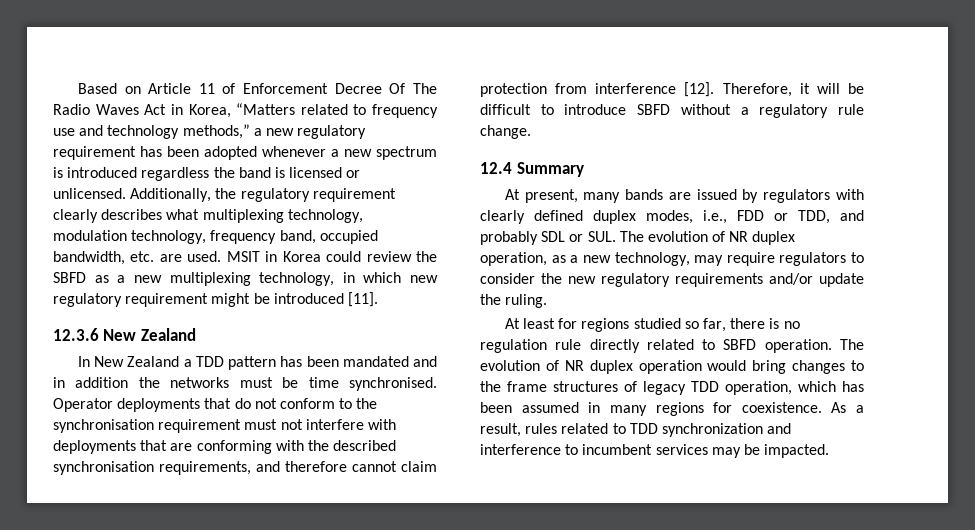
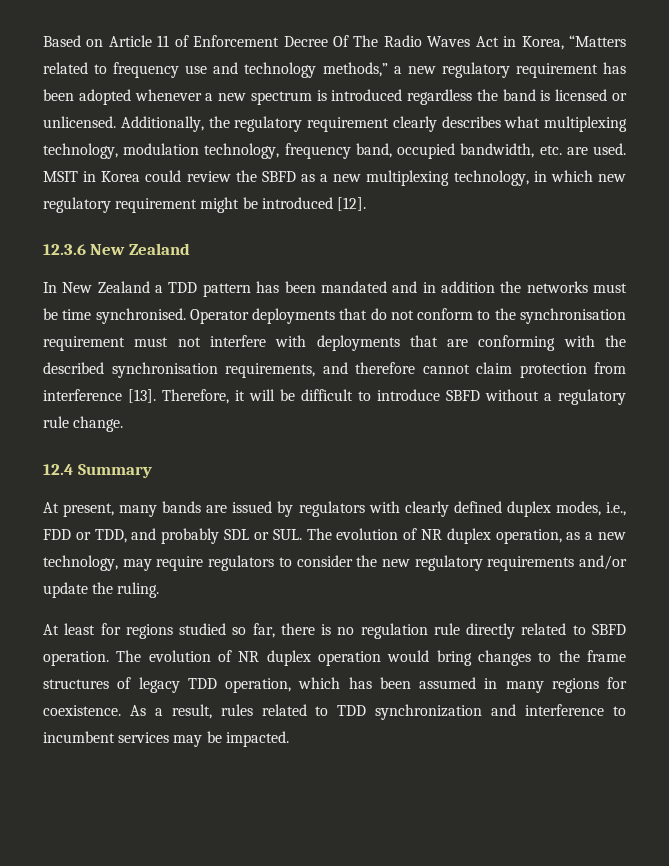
[347,292,378,307] [11]. -> [336,197,366,211] [12].
[684,82,715,97] [12]. -> [128,389,156,403] [13].

